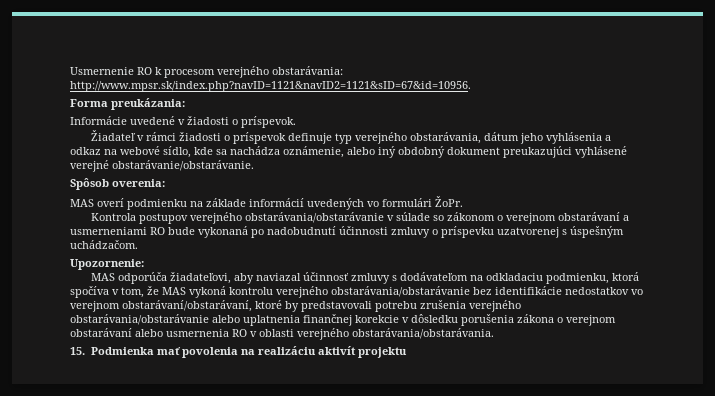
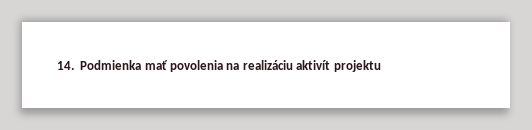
[70,66,343,78] [70,81,471,92] [70,98,185,110] [70,116,296,128] [91,130,612,144] [70,146,627,158] [70,160,254,172] [70,178,165,190] [70,196,463,210] [91,212,630,224] [70,226,624,238] [70,240,138,249] [70,259,144,270] [91,272,640,284] [70,286,643,298] [70,300,521,312] [70,314,616,326] [70,328,494,340] [70,347,85,355] Usmernenie RO k procesom verejného obstarávania: http://www.mpsr.sk/index.php?navID=1121&navID2=1121&sID=67&id=10956. // Forma preukázania: // Informácie uvedené v žiadosti o príspevok. // Žiadateľ v rámci žiadosti o príspevok definuje typ verejného obstarávania, dátum jeho vyhlásenia a odkaz na webové sídlo, kde sa nachádza oznámenie, alebo iný obdobný dokument preukazujúci vyhlásené verejné obstarávanie/obstarávanie. // Spôsob overenia: // MAS overí podmienku na základe informácií uvedených vo formulári ŽoPr. // Kontrola postupov verejného obstarávania/obstarávanie v súlade so zákonom o verejnom obstarávaní a usmerneniami RO bude vykonaná po nadobudnutí účinnosti zmluvy o príspevku uzatvorenej s úspešným uchádzačom. // Upozornenie: // MAS odporúča žiadateľovi, aby naviazal účinnosť zmluvy s dodávateľom na odkladaciu podmienku, ktorá spočíva v tom, že MAS vykoná kontrolu verejného obstarávania/obstarávanie bez identifikácie nedostatkov vo verejnom obstarávaní/obstarávaní, ktoré by predstavovali potrebu zrušenia verejného obstarávania/obstarávanie alebo uplatnenia finančnej korekcie v dôsledku porušenia zákona o verejnom obstarávaní alebo usmernenia RO v oblasti verejného obstarávania/obstarávania. // 15. -> [57,61,74,70] 14.

